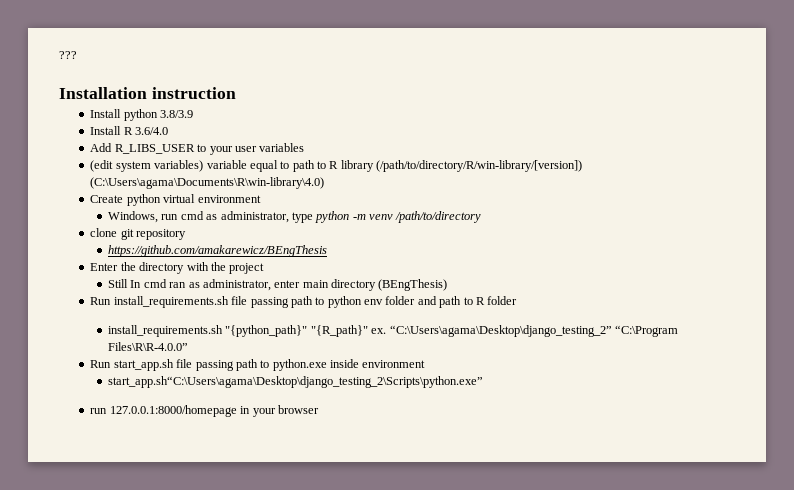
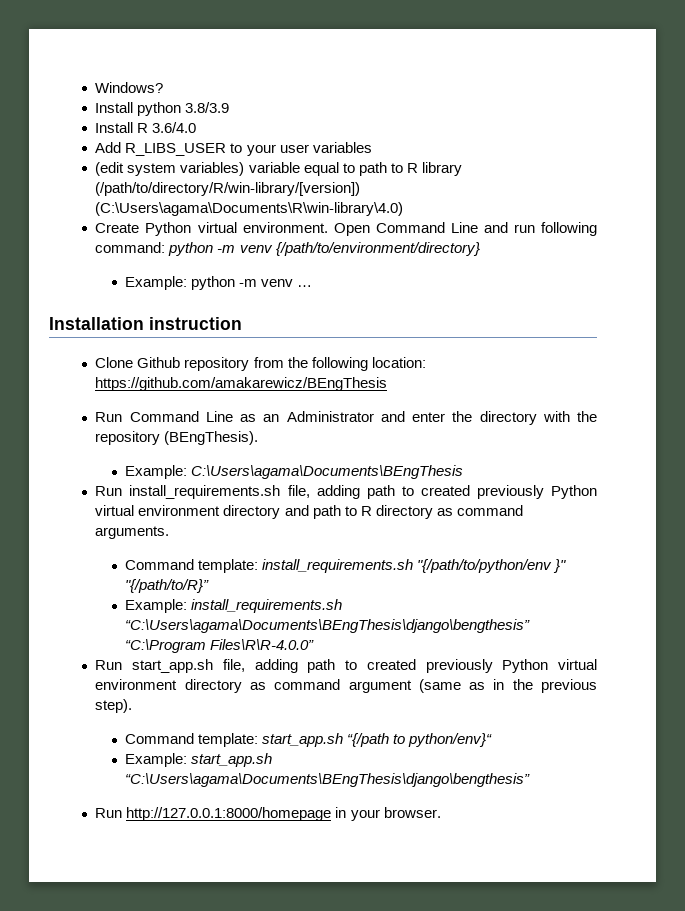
[59,51,77,59] [59,87,236,99] ??? // Installation instruction -> [95,82,164,93] Windows?
[126,194,261,206] [108,211,482,223] [90,228,187,240] [108,245,328,257] [90,262,265,274] [108,279,448,291] [90,296,518,308] [108,325,678,337] [108,342,189,351] [90,359,426,371] [108,376,484,388] [90,405,237,417] python virtual environment // Windows, run cmd as administrator, type python -m venv /path/to/directory // clone git repository // https://github.com/amakarewicz/BEngThesis // Enter the directory with the project // Still In cmd ran as administrator, enter main directory (BEngThesis) // Run install_requirements.sh file passing path to python env folder and path to R folder // install_requirements.sh "{python_path}" "{R_path}" ex. “C:\Users\agama\Desktop\django_testing_2” “C:\Program Files\R\R-4.0.0” // Run start_app.sh file passing path to python.exe inside environment // start_app.sh“C:\Users\agama\Desktop\django_testing_2\Scripts\python.exe” // run 127.0.0.1:8000/homepage -> [145,222,597,236] [95,242,480,256] [125,276,313,290] [49,317,242,330] [95,357,426,371] [95,377,388,391] [95,411,597,425] [95,431,259,445] [125,465,464,479] [95,485,598,499] [95,505,523,519] [95,526,170,539] [125,559,567,573] [125,579,210,593] [125,599,343,613] [125,619,531,633] [125,639,315,653] [95,659,597,673] [95,679,597,693] [95,699,133,713] [125,733,493,747] [125,753,273,767] [125,773,531,787] [95,807,332,821] Python virtual environment. Open Command Line and run following command: python -m venv {/path/to/environment/directory} // Example: python -m venv … // Installation instruction // Clone Github repository from the following location: https://github.com/amakarewicz/BEngThesis // Run Command Line as an Administrator and enter the directory with the repository (BEngThesis). // Example: C:\Users\agama\Documents\BEngThesis // Run install_requirements.sh file, adding path to created previously Python virtual environment directory and path to R directory as command arguments. // Command template: install_requirements.sh "{/path/to/python/env }" "{/path/to/R}” // Example: install_requirements.sh “C:\Users\agama\Documents\BEngThesis\django\bengthesis” “C:\Program Files\R\R-4.0.0” // Run start_app.sh file, adding path to created previously Python virtual environment directory as command argument (same as in the previous step). // Command template: start_app.sh “{/path to python/env}“ // Example: start_app.sh “C:\Users\agama\Documents\BEngThesis\django\bengthesis” // Run http://127.0.0.1:8000/homepage
[277,405,319,414] browser -> [383,807,441,818] browser.

